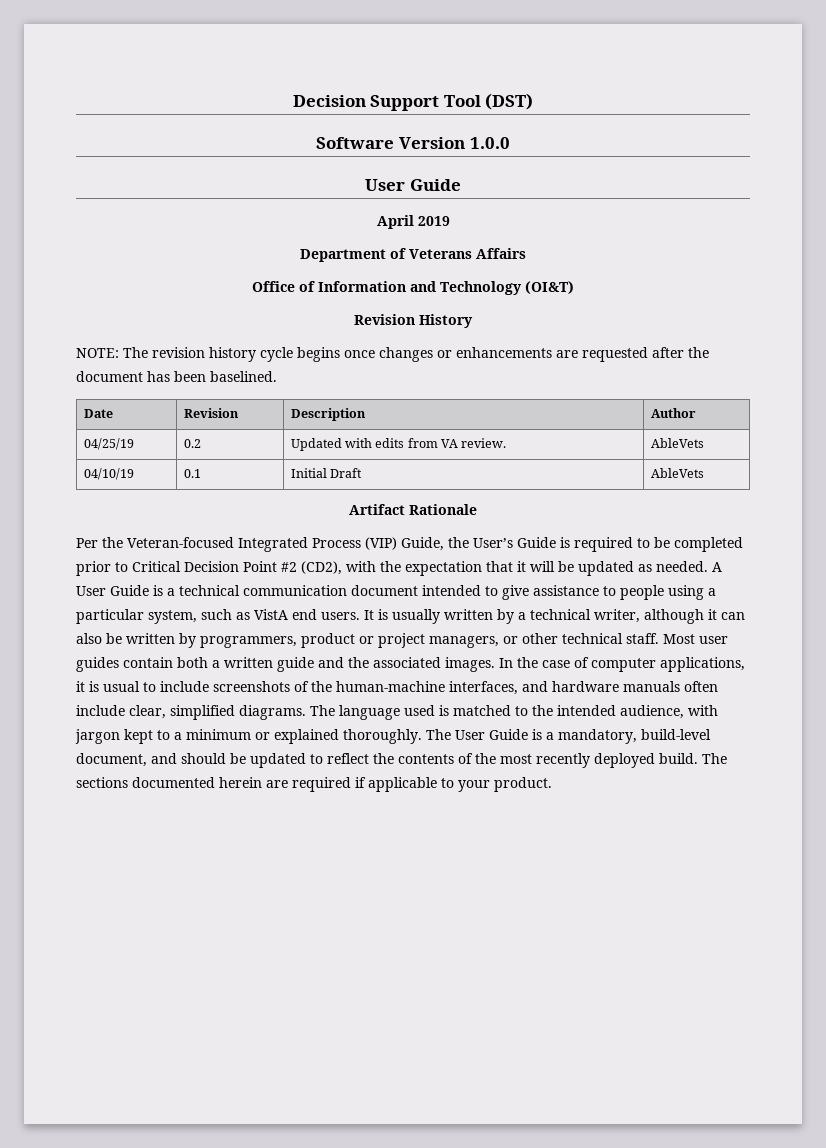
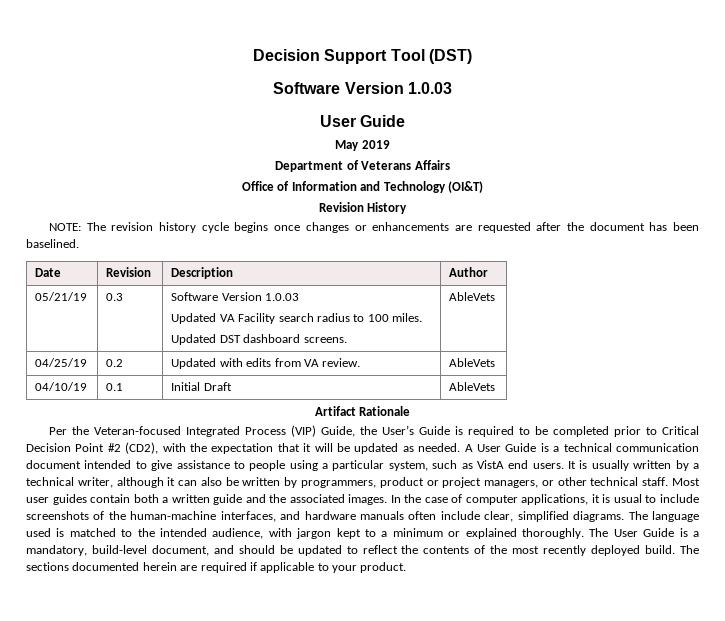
[469,137,510,149] 1.0.0 -> [407,82,452,94] 1.0.03
[376,215,414,229] April -> [335,140,360,151] May
(696, 413) none -> [35,292,88,301] [106,293,124,301] [171,292,300,301] [171,313,423,324] [171,334,347,345] [449,292,496,301] // 05/21/19 | 0.3 | Software Version 1.0.03 // Updated VA Facility search radius to 100 miles. // Updated DST dashboard screens. | AbleVets

